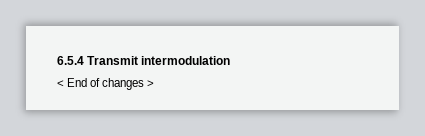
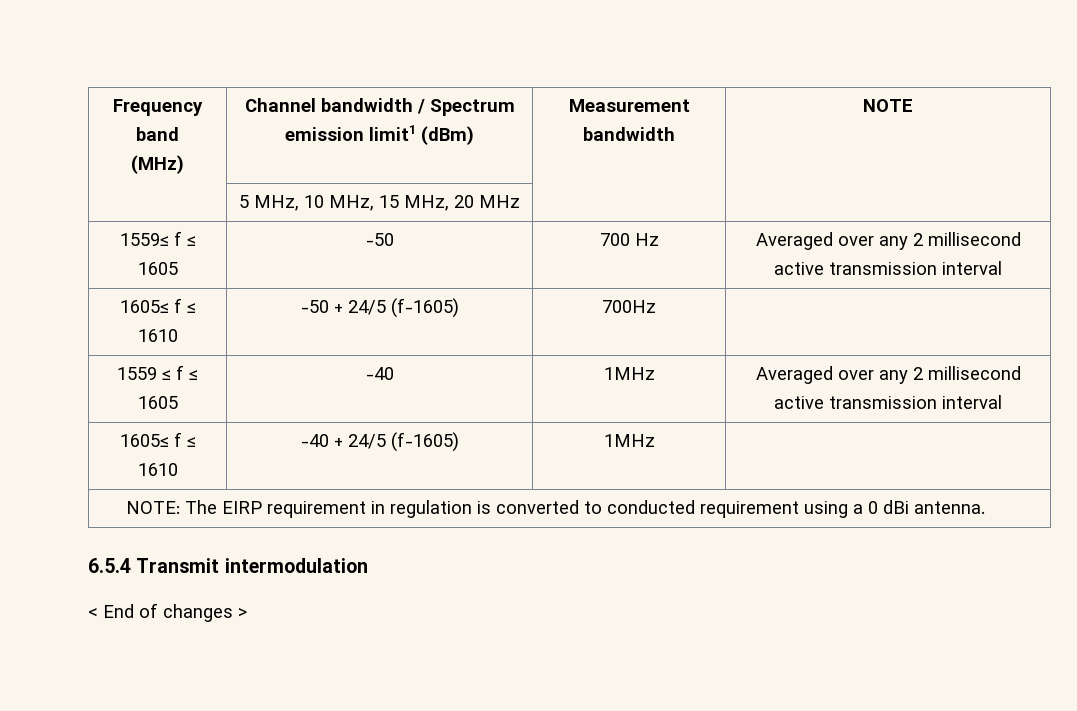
(57, 60) none -> [113,99,203,116] [136,127,179,141] [131,155,184,174] [244,98,515,116] [285,125,474,145] [568,99,690,112] [583,127,675,141] [863,99,913,112] [239,195,520,211] [119,231,196,246] [137,262,178,275] [365,233,394,246] [599,233,659,246] [755,232,1021,250] [774,261,1002,275] [119,298,196,313] [137,329,178,342] [300,298,459,318] [602,300,656,313] [117,365,198,380] [137,396,178,409] [365,367,394,380] [603,367,655,380] [755,366,1021,384] [774,395,1002,409] [119,432,196,447] [137,463,178,476] [300,432,459,452] [603,434,655,447] [126,500,986,518] Frequency band // (MHz) | Channel bandwidth / Spectrum emission limit1 (dBm) | Measurement bandwidth | NOTE // | 5 MHz, 10 MHz, 15 MHz, 20 MHz | | // 1559≤ f ≤ 1605 | -50 | 700 Hz | Averaged over any 2 millisecond active transmission interval // 1605≤ f ≤ 1610 | -50 + 24/5 (f-1605) | 700Hz | // 1559 ≤ f ≤ 1605 | -40 | 1MHz | Averaged over any 2 millisecond active transmission interval // 1605≤ f ≤ 1610 | -40 + 24/5 (f-1605) | 1MHz | // NOTE: The EIRP requirement in regulation is converted to conducted requirement using a 0 dBi antenna. //

